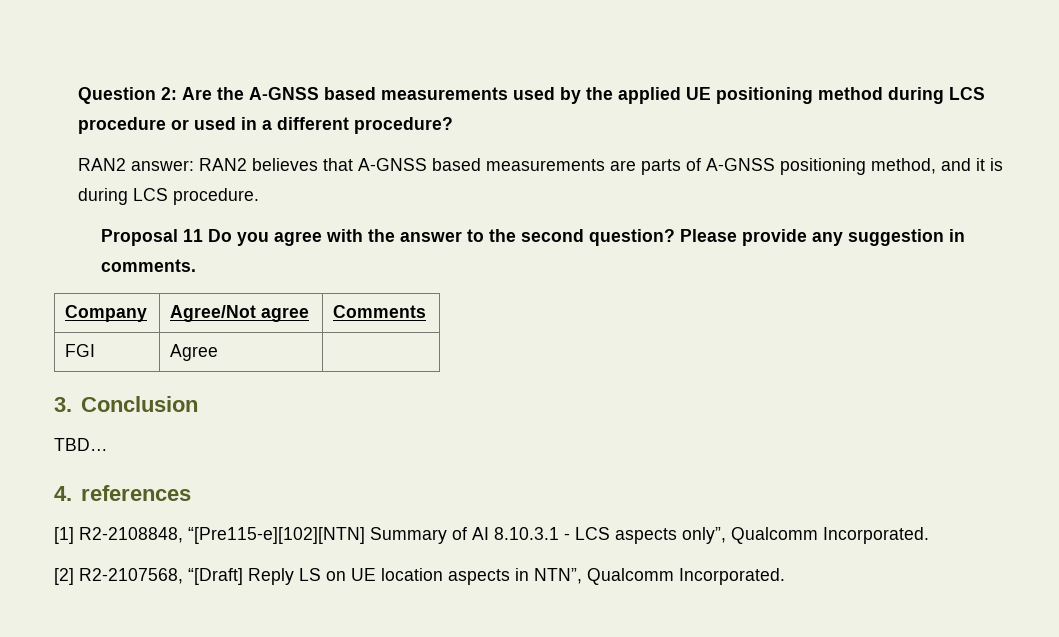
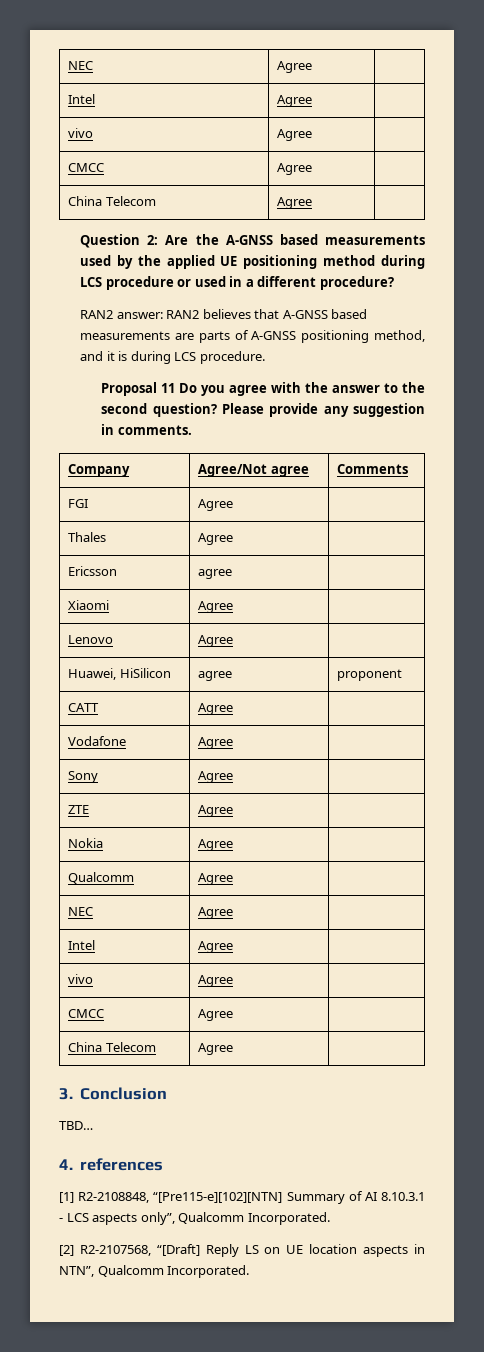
(77, 95) none -> [68,61,94,70] [277,61,313,73] [68,94,96,104] [277,95,313,107] [68,128,94,138] [277,129,313,141] [68,163,105,172] [277,163,313,175] [68,196,156,206] [277,197,313,209] NEC | Agree | // Intel | Agree | // vivo | Agree | // CMCC | Agree | // China Telecom | Agree | //
(219, 352) none -> [68,532,107,542] [198,533,234,545] [68,566,118,576] [198,569,233,579] [68,600,110,610] [198,601,234,613] [68,635,114,644] [198,635,234,647] [68,668,171,680] [198,671,233,681] [337,669,403,681] [68,703,100,712] [198,703,234,715] [68,736,127,746] [198,737,234,749] [68,771,99,783] [198,771,234,783] [68,805,90,814] [198,805,234,817] [68,838,104,848] [198,839,234,851] [68,872,135,884] [198,873,234,885] [68,907,94,916] [198,907,234,919] [68,940,96,950] [198,941,234,953] [68,974,94,984] [198,975,234,987] [68,1009,105,1018] [198,1009,234,1021] [68,1042,156,1052] [198,1043,234,1055] // Thales | Agree | // Ericsson | agree | // Xiaomi | Agree | // Lenovo | Agree | // Huawei, HiSilicon | agree | proponent // CATT | Agree | // Vodafone | Agree | // Sony | Agree | // ZTE | Agree | // Nokia | Agree | // Qualcomm | Agree | // NEC | Agree | // Intel | Agree | // vivo | Agree | // CMCC | Agree | // China Telecom | Agree |

